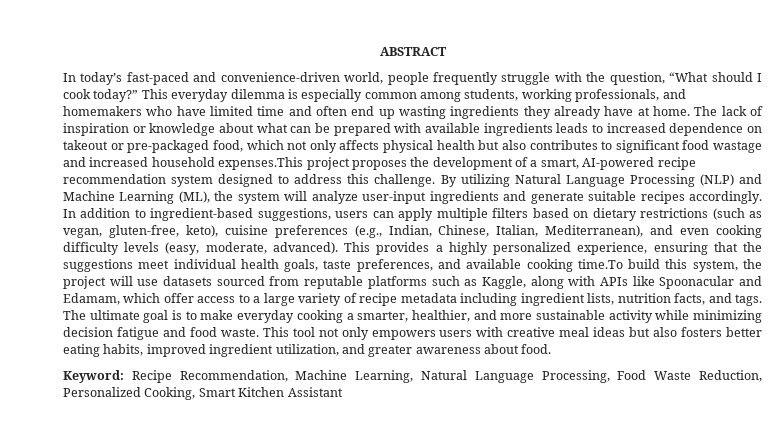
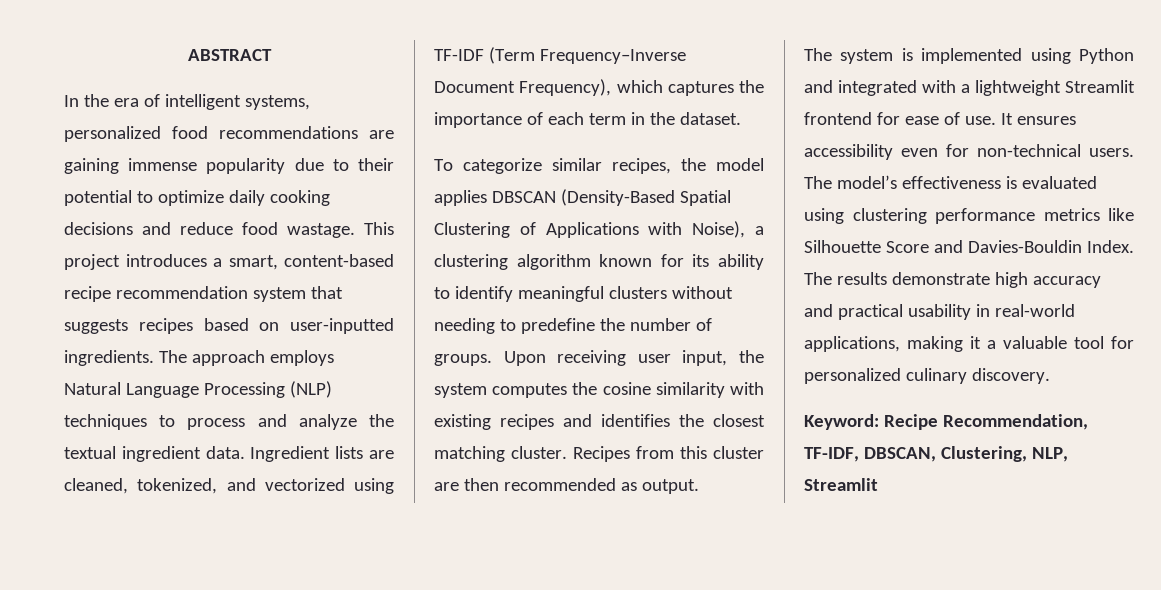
[80,72,763,85] [63,89,686,102] [63,106,764,119] [63,123,762,136] [63,140,762,153] [63,157,528,170] today’s fast-paced and convenience-driven world, people frequently struggle with the question, “What should I cook today?” This everyday dilemma is especially common among students, working professionals, and homemakers who have limited time and often end up wasting ingredients they already have at home. The lack of inspiration or knowledge about what can be prepared with available ingredients leads to increased dependence on takeout or pre-packaged food, which not only affects physical health but also contributes to significant food wastage and increased household expenses.This project proposes the development of -> [83,94,310,110] [64,126,394,142] [64,158,394,174] [64,190,330,206] [64,222,394,238] [64,254,207,270] the era of intelligent systems, personalized food recommendations are gaining immense popularity due to their potential to optimize daily cooking decisions and reduce food wastage. This project introduces
[582,157,655,170] AI-powered -> [284,254,394,267] content-based
[218,174,763,187] [63,191,762,204] [63,208,762,221] [63,225,762,238] [63,242,763,255] [63,259,763,272] [63,276,762,289] [63,293,763,306] [63,310,762,323] [63,327,763,340] [63,344,552,357] [63,370,762,383] [63,387,343,400] designed to address this challenge. By utilizing Natural Language Processing (NLP) and Machine Learning (ML), the system will analyze user-input ingredients and generate suitable recipes accordingly. In addition to ingredient-based suggestions, users can apply multiple filters based on dietary restrictions (such as vegan, gluten-free, keto), cuisine preferences (e.g., Indian, Chinese, Italian, Mediterranean), and even cooking difficulty levels (easy, moderate, advanced). This provides a highly personalized experience, ensuring that the suggestions meet individual health goals, taste preferences, and available cooking time.To build this system, the project will use datasets sourced from reputable platforms such as Kaggle, along with APIs like Spoonacular and Edamam, which offer access to a large variety of recipe metadata including ingredient lists, nutrition facts, and tags. The ultimate goal is to make everyday cooking a smarter, healthier, and more sustainable activity while minimizing decision fatigue and food waste. This tool not only empowers users with creative meal ideas but also fosters better eating habits, improved ingredient utilization, and greater awareness about food. // Keyword: Recipe Recommendation, Machine Learning, Natural Language Processing, Food Waste Reduction, Personalized Cooking, Smart Kitchen Assistant -> [310,286,343,299] [64,318,394,334] [64,350,334,366] [64,381,332,398] [64,414,394,430] [64,446,394,462] [64,478,394,494] [434,47,686,64] [434,79,764,96] [434,112,741,128] [434,158,764,174] [434,189,731,206] [434,221,764,238] [434,254,764,270] [434,286,733,302] [434,318,712,334] [434,350,764,366] [434,382,764,398] [434,414,765,430] [434,446,764,462] [434,478,699,494] [804,48,1134,64] [804,80,1135,96] [804,112,1076,125] [804,144,1134,160] [804,175,1097,189] [804,208,1134,224] [804,240,1134,253] [804,272,1101,288] [804,304,1075,320] [804,336,1134,352] [804,368,1050,384] [804,414,1088,430] [804,446,1068,462] [804,478,878,491] that suggests recipes based on user-inputted ingredients. The approach employs Natural Language Processing (NLP) techniques to process and analyze the textual ingredient data. Ingredient lists are cleaned, tokenized, and vectorized using TF-IDF (Term Frequency–Inverse Document Frequency), which captures the importance of each term in the dataset. // To categorize similar recipes, the model applies DBSCAN (Density-Based Spatial Clustering of Applications with Noise), a clustering algorithm known for its ability to identify meaningful clusters without needing to predefine the number of groups. Upon receiving user input, the system computes the cosine similarity with existing recipes and identifies the closest matching cluster. Recipes from this cluster are then recommended as output. // The system is implemented using Python and integrated with a lightweight Streamlit frontend for ease of use. It ensures accessibility even for non-technical users. The model’s effectiveness is evaluated using clustering performance metrics like Silhouette Score and Davies-Bouldin Index. The results demonstrate high accuracy and practical usability in real-world applications, making it a valuable tool for personalized culinary discovery. // Keyword: Recipe Recommendation, TF-IDF, DBSCAN, Clustering, NLP, Streamlit

